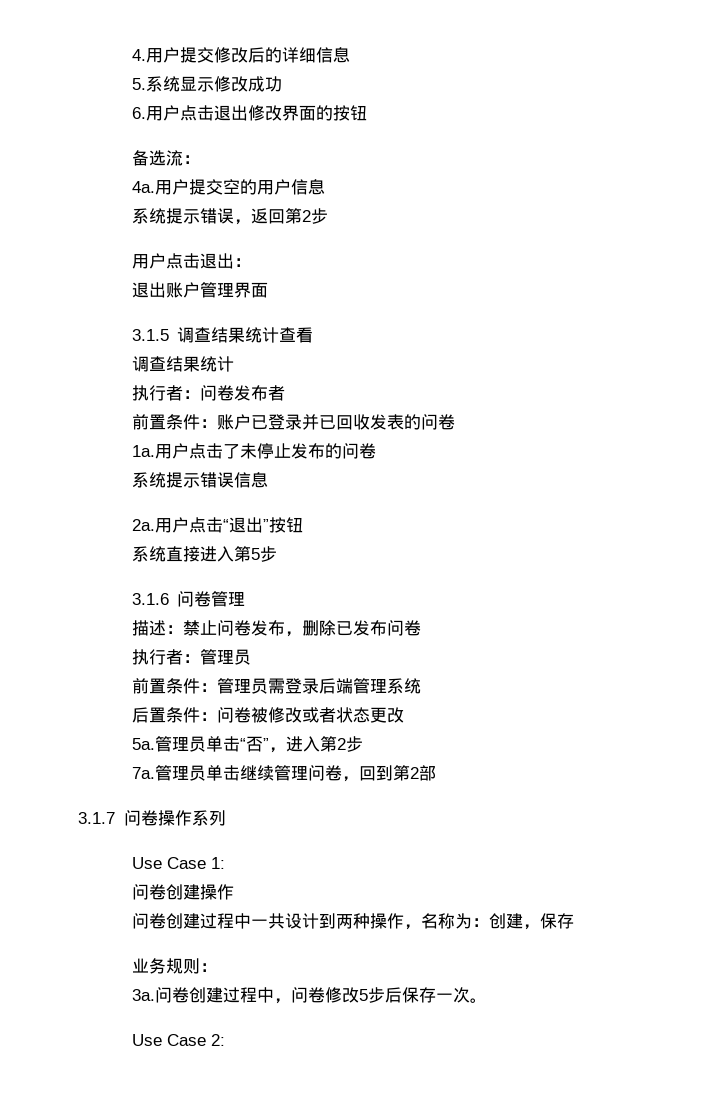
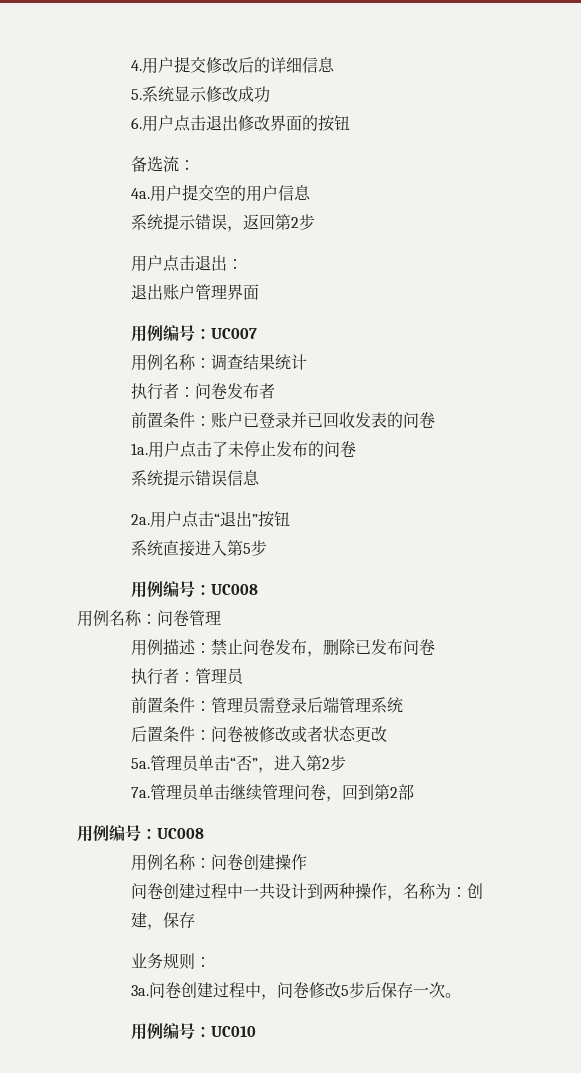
[131,327,314,343] 3.1.5调查结果统计查看 // -> [130,325,257,342] [130,354,211,371] 用例编号：UC007 // 用例名称：
[131,593,169,605] 3.1.6 -> [130,581,258,598] [77,610,157,627] 用例编号：UC008 // 用例名称：
(246, 598) none -> [130,639,163,656] 用例
[78,810,226,826] [131,857,225,869] 3.1.7问卷操作系列 // Use Case 1: // -> [77,825,204,842] [130,854,211,871] 用例编号：UC008 // 用例名称：
[131,1034,225,1046] Use Case 2: -> [130,1023,256,1040] 用例编号：UC010

